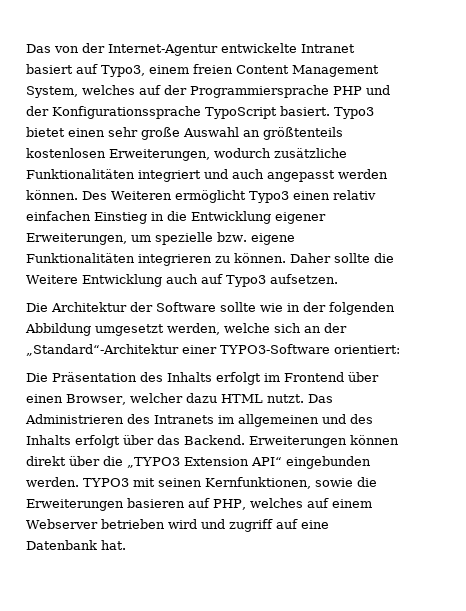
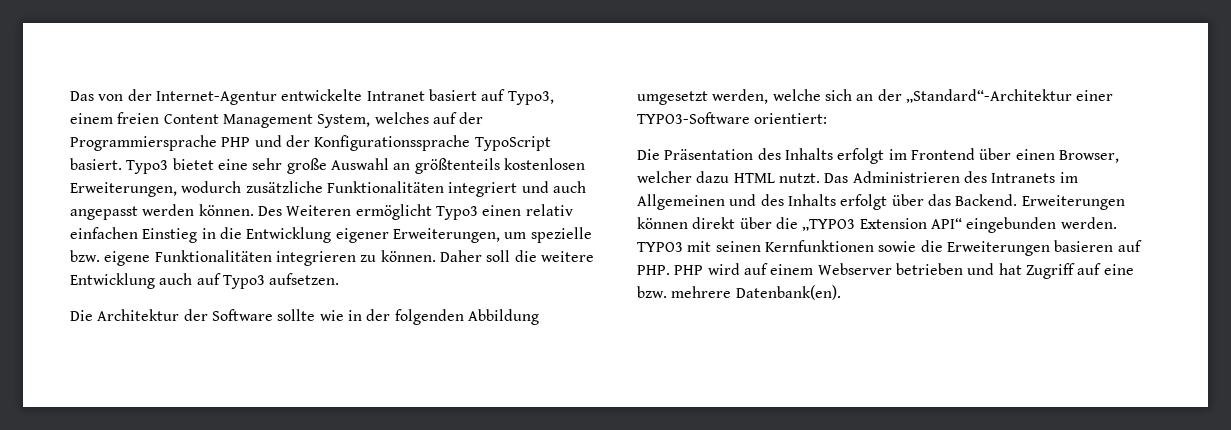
[68,128,105,137] einen -> [217,159,248,170] eine
[334,253,394,263] [26,275,78,284] sollte die Weitere -> [486,250,594,262] soll die weitere
[238,414,319,427] allgemeinen -> [637,194,725,210] Allgemeinen
[205,477,311,489] Kernfunktionen, -> [764,240,874,252] Kernfunktionen
[213,498,303,510] PHP, welches -> [637,263,740,275] PHP. PHP wird
[167,519,329,532] [26,540,126,550] wird und zugriff auf eine Datenbank hat. -> [967,263,1134,279] [637,285,841,300] und hat Zugriff auf eine bzw. mehrere Datenbank(en).

